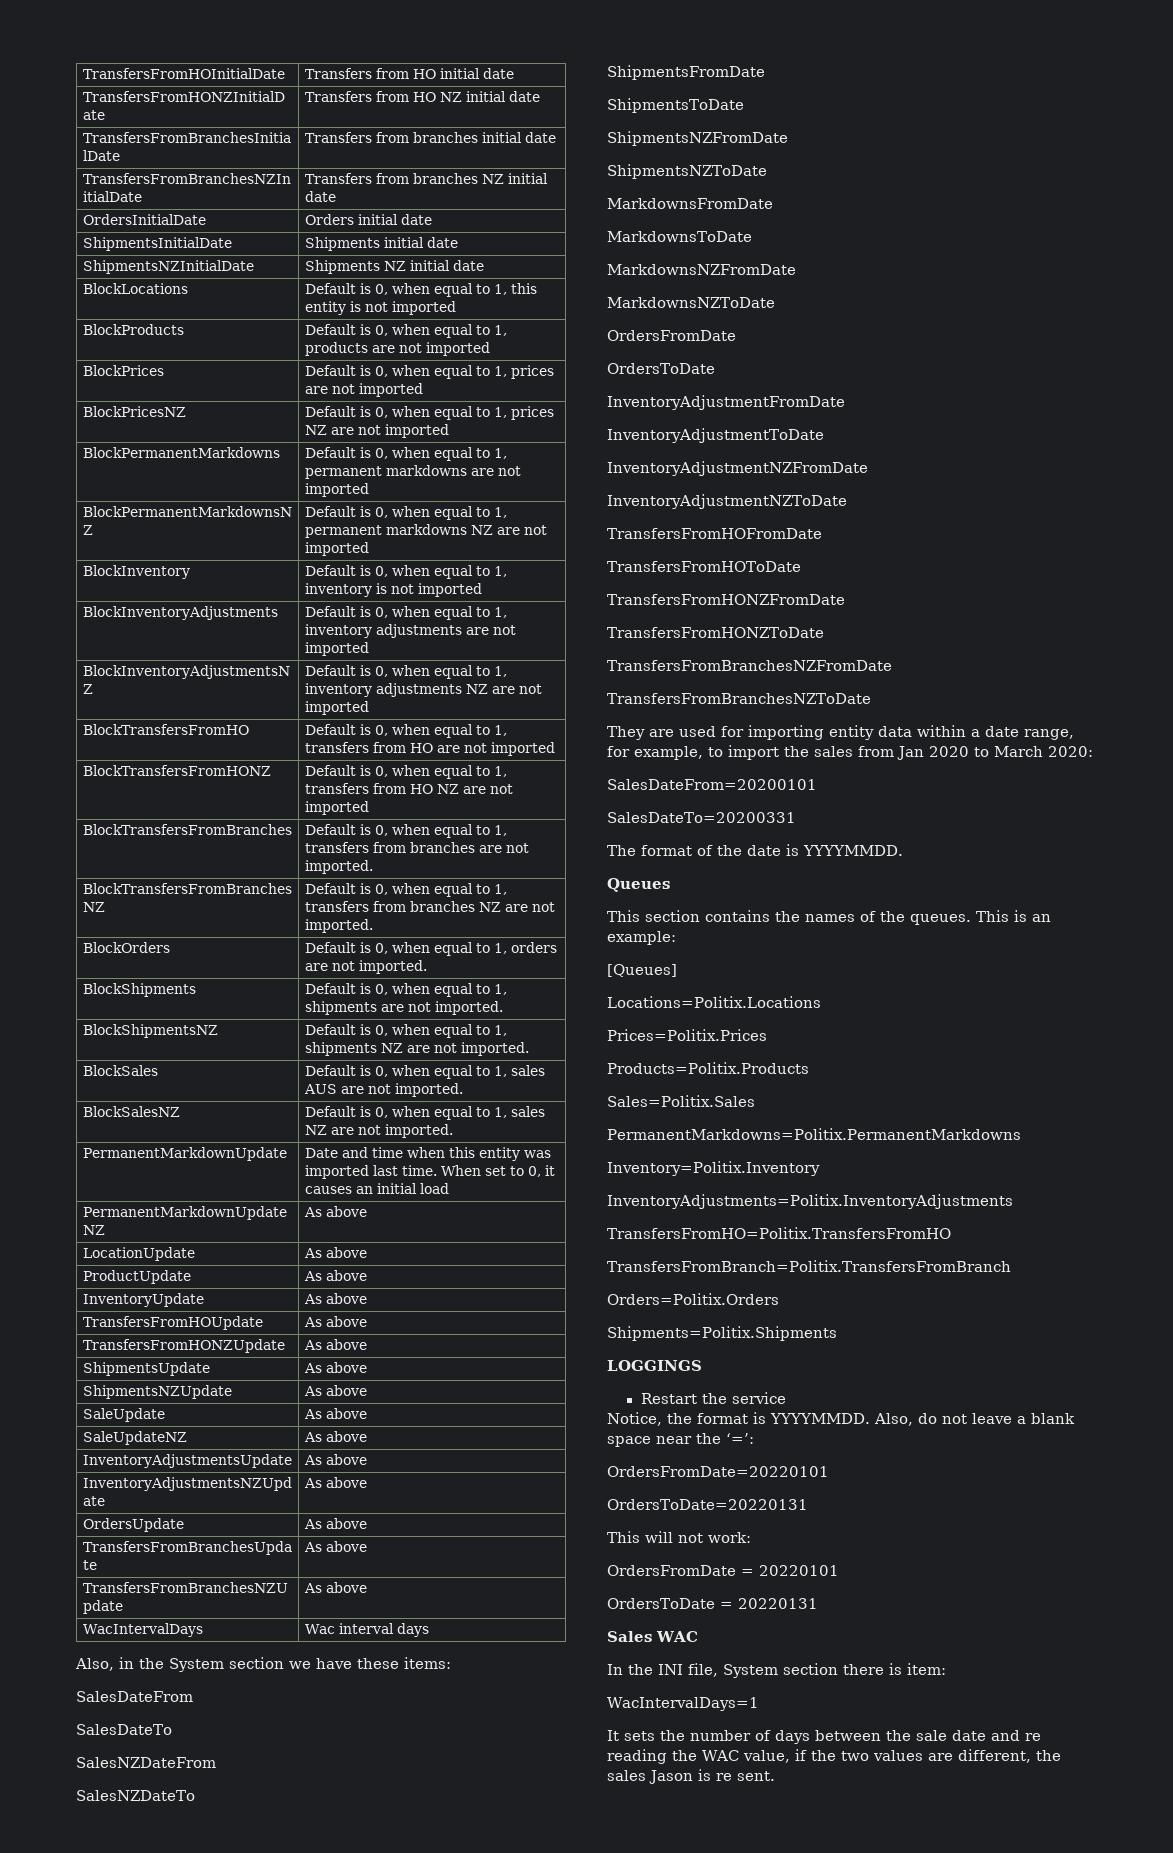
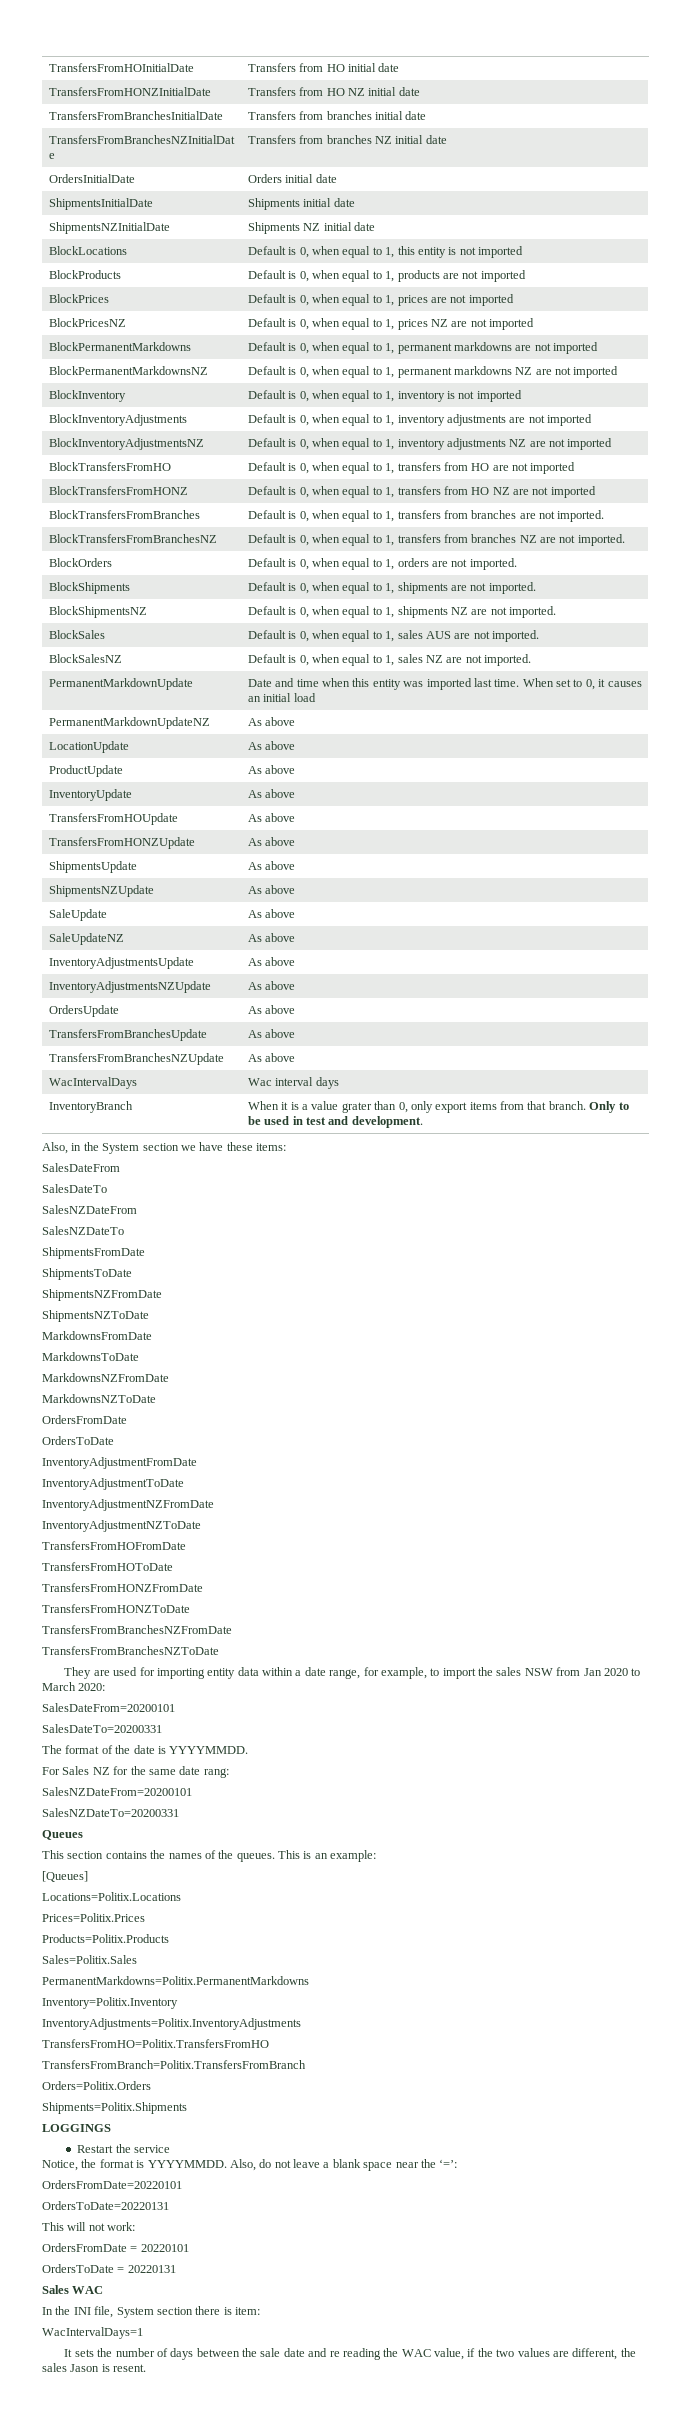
(429, 1630) none -> [48,1101,133,1113] [247,1101,629,1113] [247,1116,423,1128] // InventoryBranch | When it is a value grater than 0, only export items from that branch. Only to be used in test and development.
(853, 751) none -> [524,1668,553,1676] NSW
(903, 850) none -> [42,1766,229,1778] [42,1787,192,1796] [42,1808,179,1817] // For Sales NZ for the same date rang: // SalesNZDateFrom=20200101 // SalesNZDateTo=20200331
[716,1771,775,1781] re sent. -> [113,2364,147,2372] resent.

